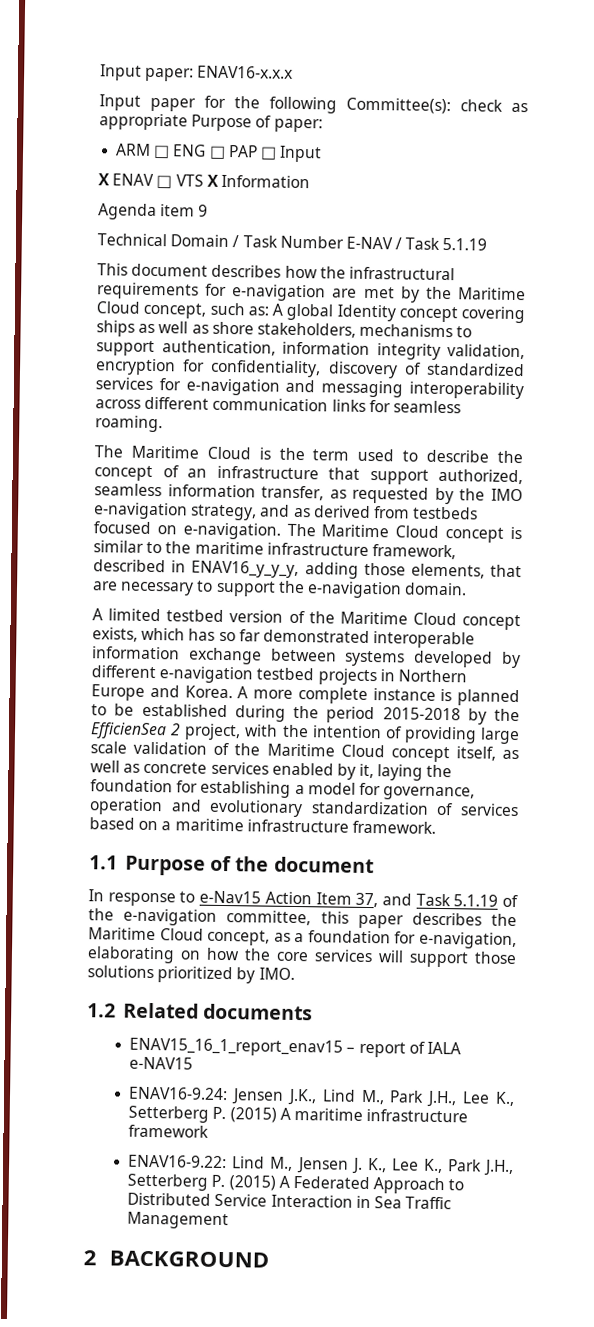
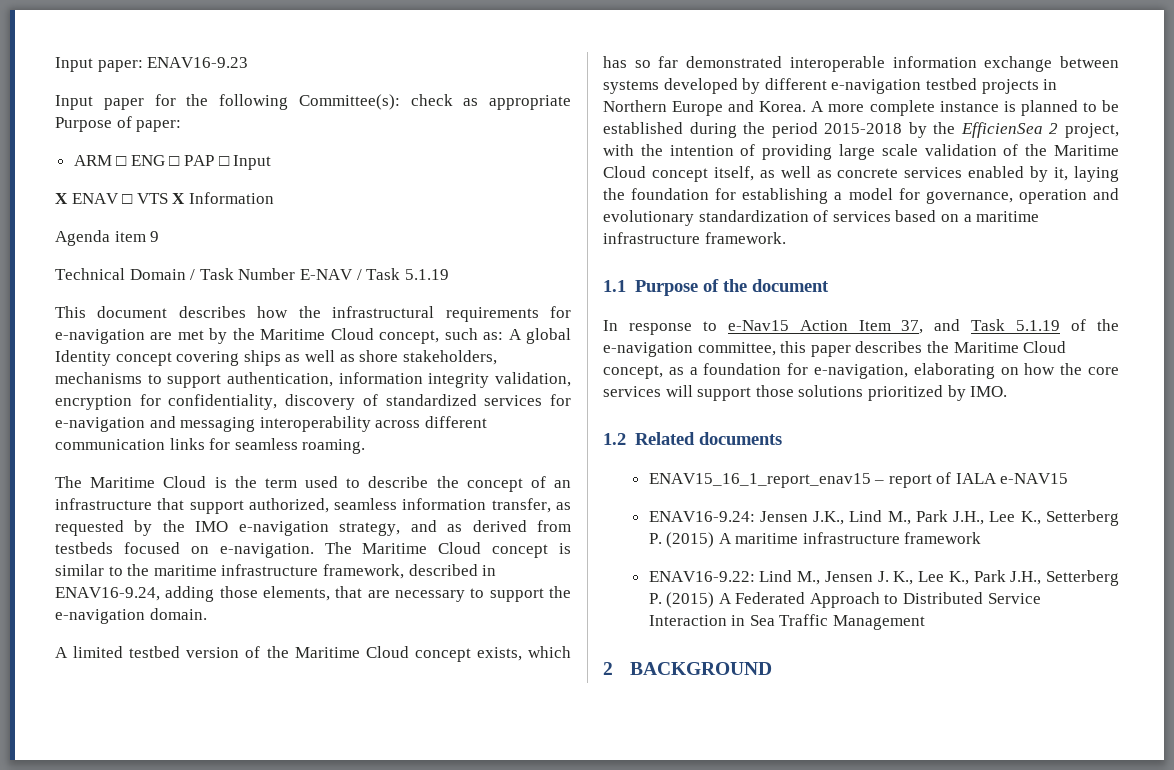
[197,65,294,79] ENAV16-x.x.x -> [147,57,249,68] ENAV16-9.23
[191,560,300,579] ENAV16_y_y_y, -> [55,587,160,601] ENAV16-9.24,

